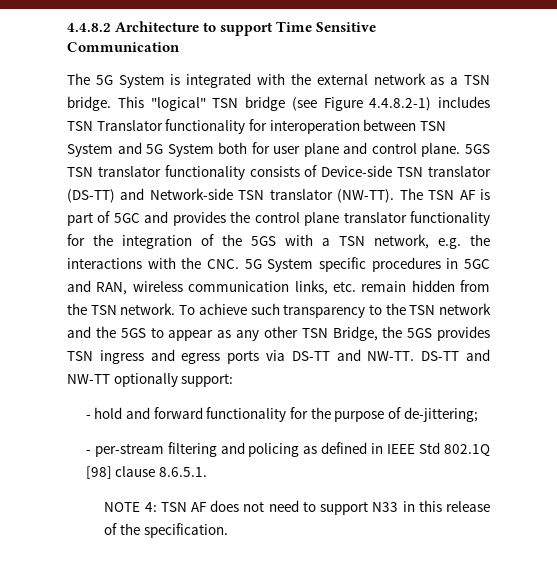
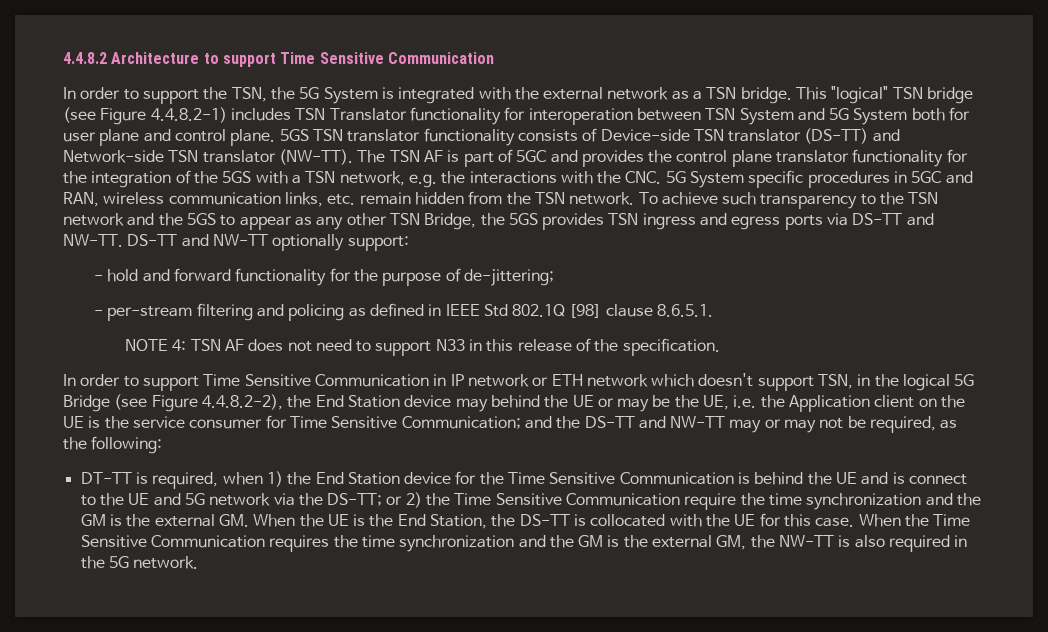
[67,73,90,85] The -> [63,87,295,104] In order to support the TSN, the
(228, 530) none -> [63,373,975,391] [63,394,966,412] [63,415,958,433] [63,436,163,454] [80,471,968,489] [80,492,982,510] [80,513,971,529] [80,535,968,552] [80,556,199,569] // In order to support Time Sensitive Communication in IP network or ETH network which doesn't support TSN, in the logical 5G Bridge (see Figure 4.4.8.2-2), the End Station device may behind the UE or may be the UE, i.e. the Application client on the UE is the service consumer for Time Sensitive Communication; and the DS-TT and NW-TT may or may not be required, as the following: // DT-TT is required, when 1) the End Station device for the Time Sensitive Communication is behind the UE and is connect to the UE and 5G network via the DS-TT; or 2) the Time Sensitive Communication require the time synchronization and the GM is the external GM. When the UE is the End Station, the DS-TT is collocated with the UE for this case. When the Time Sensitive Communication requires the time synchronization and the GM is the external GM, the NW-TT is also required in the 5G network.

